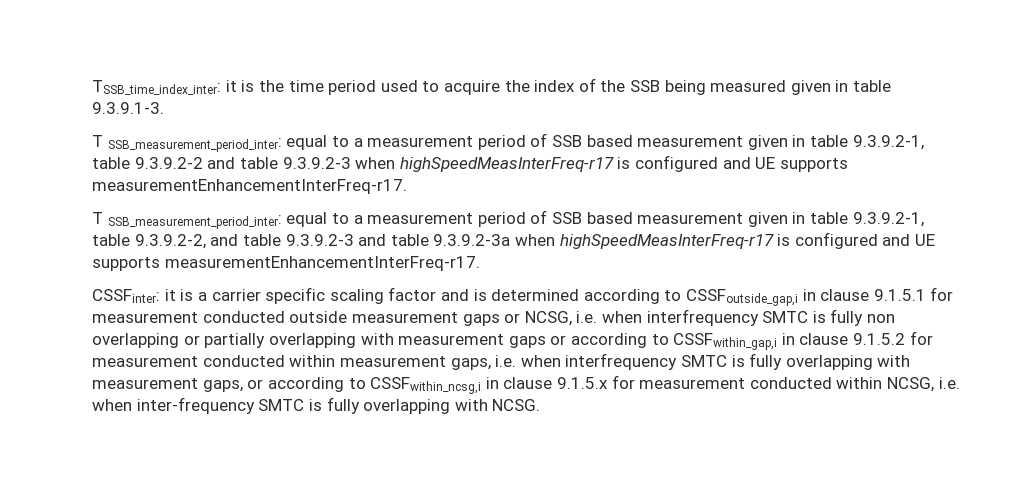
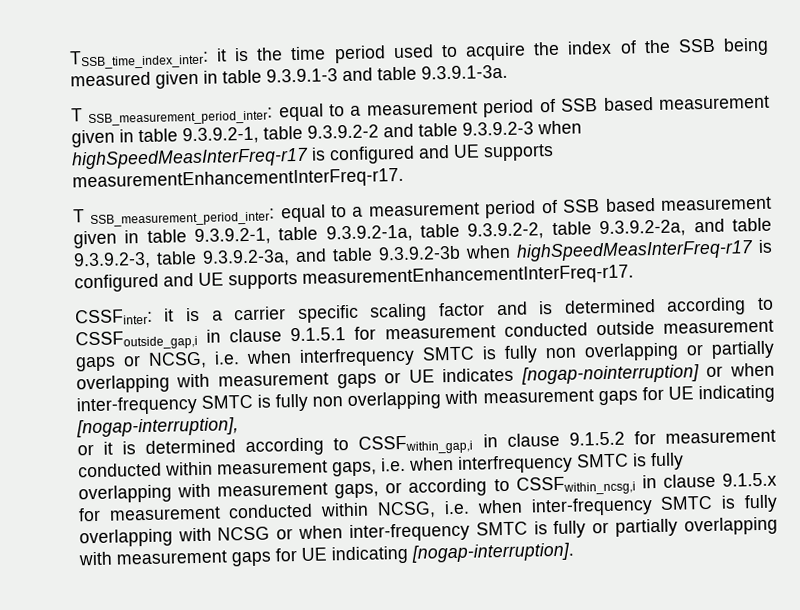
[92,102,165,114] 9.3.9.1-3. -> [265,64,508,83] 9.3.9.1-3 and table 9.3.9.1-3a.
[134,234,511,249] 9.3.9.2-2, and table 9.3.9.2-3 and table 9.3.9.2-3a -> [325,217,772,243] [72,245,461,270] 9.3.9.2-1a, table 9.3.9.2-2, table 9.3.9.2-2a, and table 9.3.9.2-3, table 9.3.9.2-3a, and table 9.3.9.2-3b
(567, 340) none -> [408,362,775,385] [75,384,776,416] [75,417,239,438] [76,439,237,456] UE indicates [nogap-nointerruption] or when inter-frequency SMTC is fully non overlapping with measurement gaps for UE indicating [nogap-interruption], // or it is determined
[492,399,541,411] NCSG. -> [217,516,779,543] [77,542,575,567] NCSG or when inter-frequency SMTC is fully or partially overlapping with measurement gaps for UE indicating [nogap-interruption].

